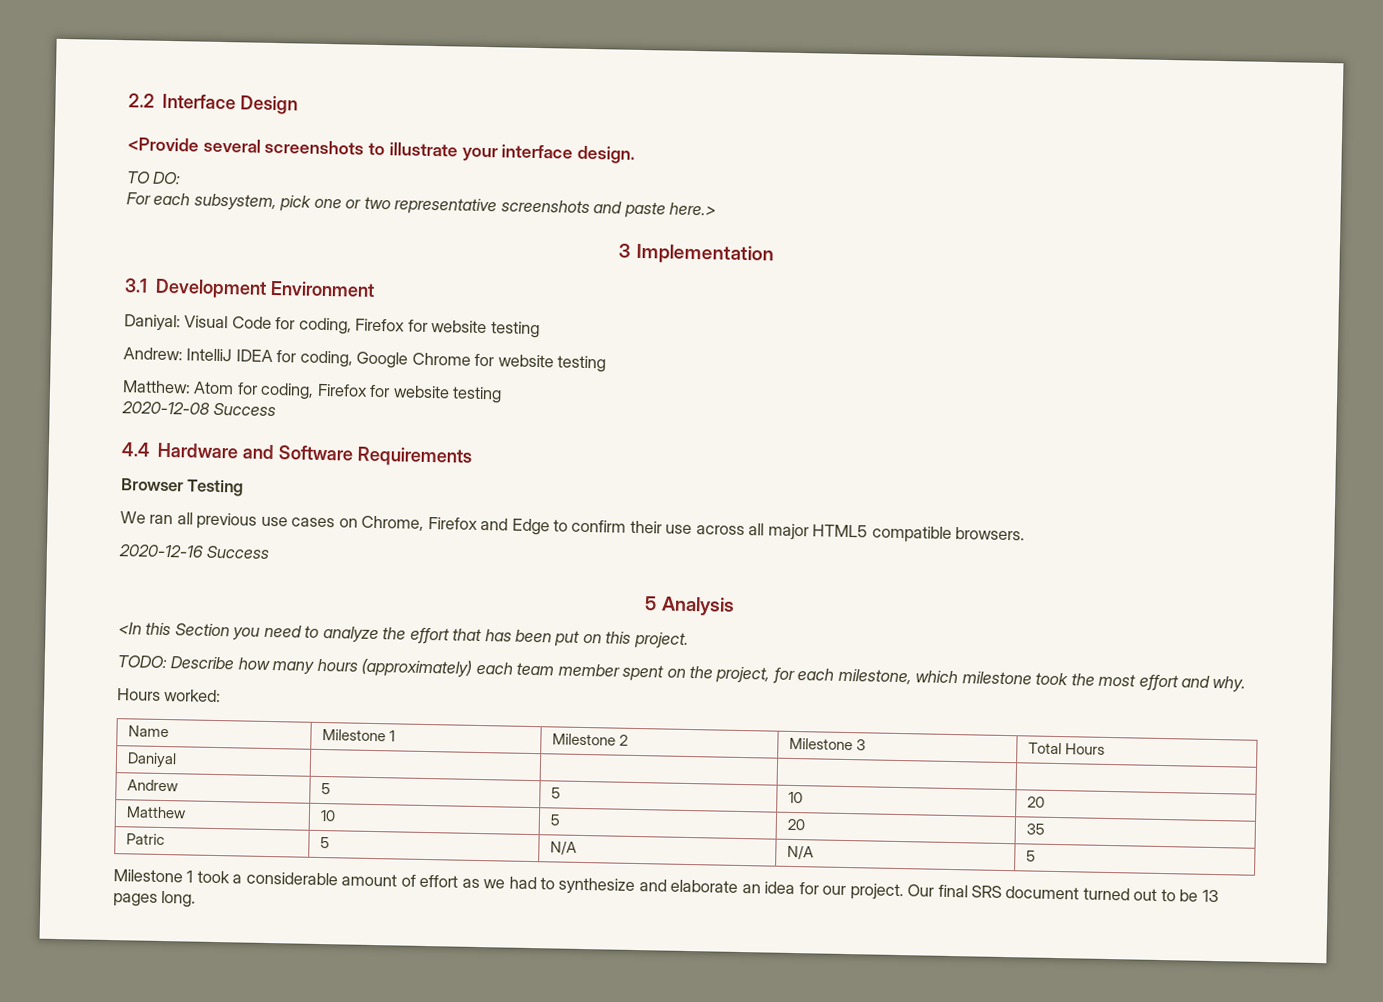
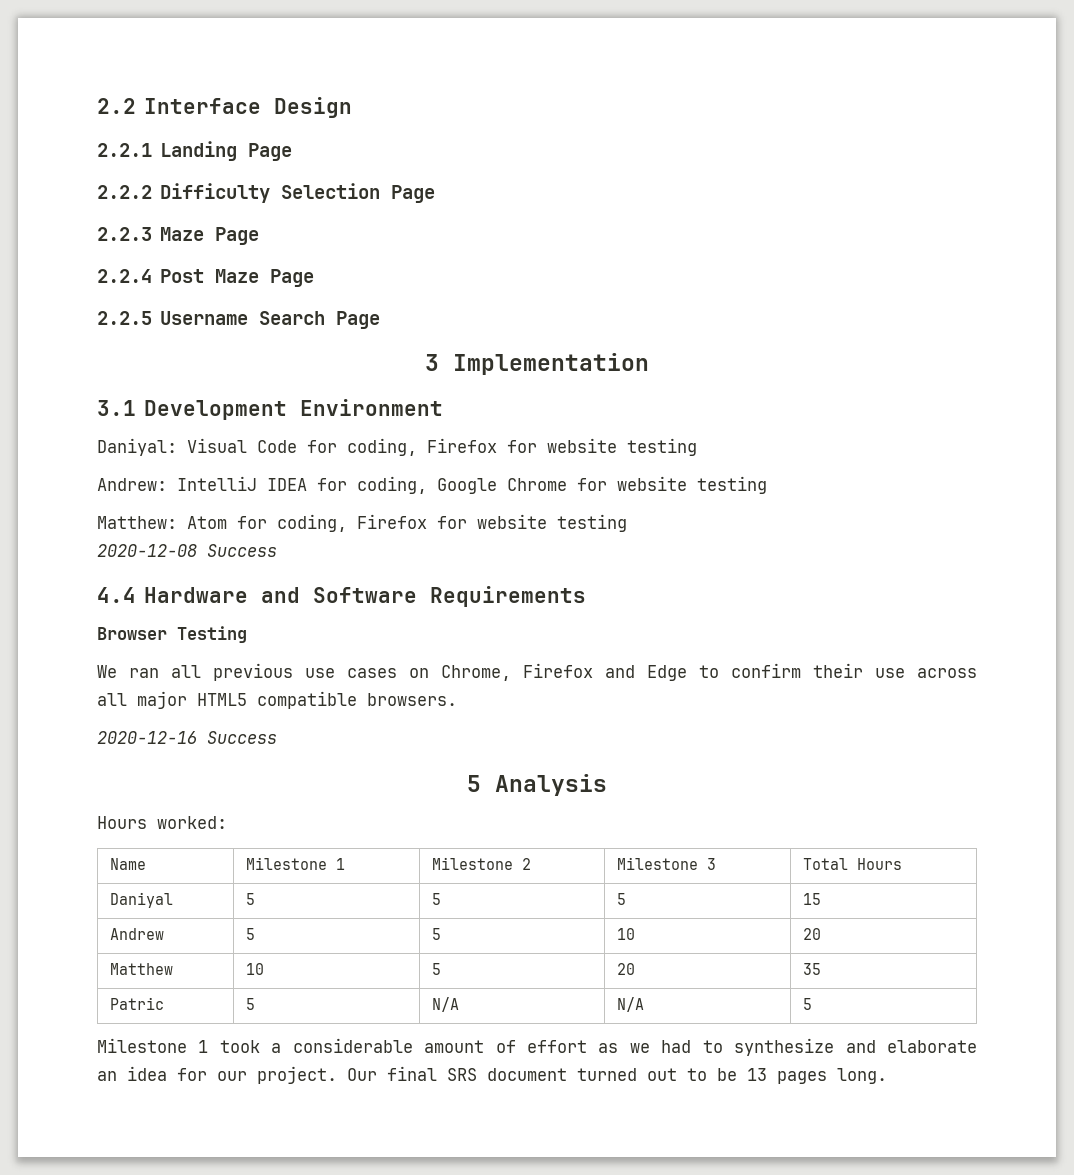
[127,137,636,164] [126,171,182,185] [126,192,717,219] <Provide several screenshots to illustrate your interface design. // TO DO: // For each subsystem, pick one or two representative screenshots and paste here.> -> [97,141,293,161] [97,183,436,203] [97,227,260,245] [97,269,315,287] [97,311,381,329] 2.2.1 Landing Page // 2.2.2 Difficulty Selection Page // 2.2.3 Maze Page // 2.2.4 Post Maze Page // 2.2.5 Username Search Page
[118,622,689,649] [117,655,1247,693] // <In this Section you need to analyze the effort that has been put on this project. // TODO: Describe how many hours (approximately) each team member spent on the project, for each milestone, which milestone took the most effort and why. -> (607, 785) none
(178, 760) | | | -> [245,893,255,905] [431,893,441,905] [616,893,626,905] [802,893,821,905] 5 | 5 | 5 | 15

